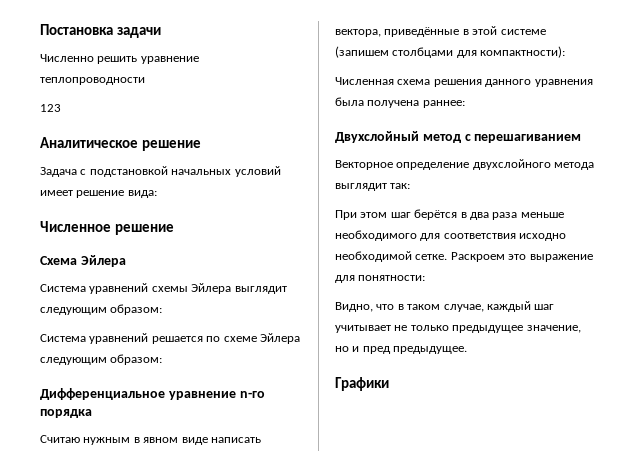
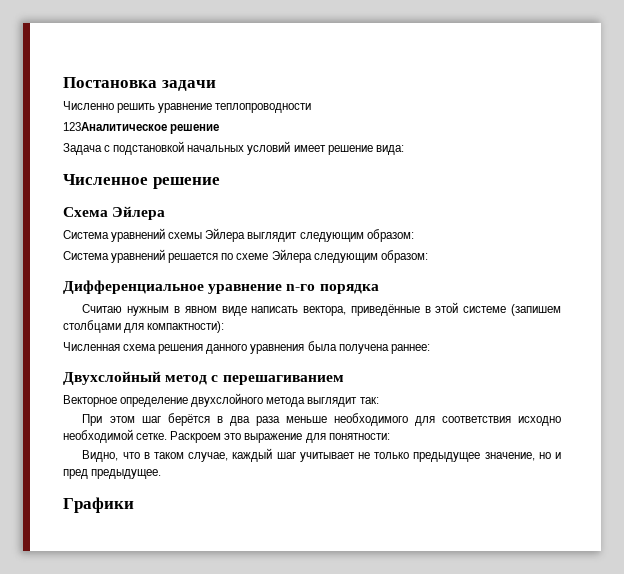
[40,104,61,112] [40,137,138,148] 123 // Аналитическое -> [63,122,167,131] 123Аналитическое

